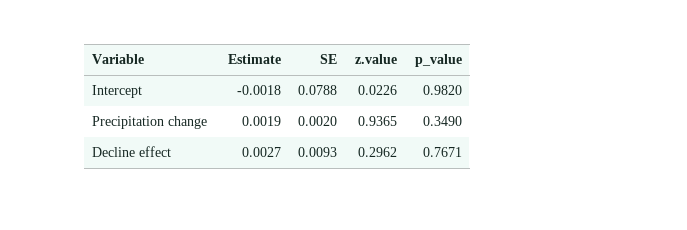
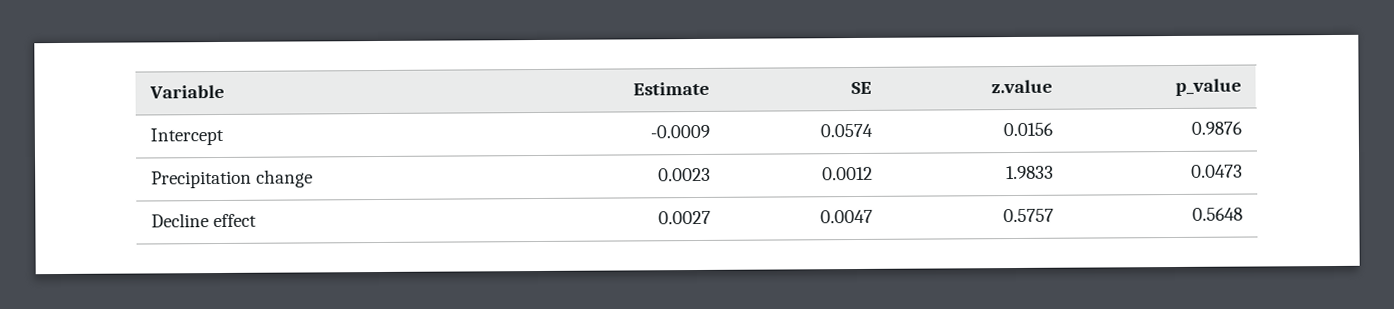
[236,85,281,95] [297,85,337,95] [357,85,397,95] [422,85,462,95] [92,116,208,129] [241,116,281,126] [297,116,337,126] [357,116,397,126] [422,116,462,126] -0.0018 | 0.0788 | 0.0226 | 0.9820 // Precipitation change | 0.0019 | 0.0020 | 0.9365 | 0.3490 -> [650,124,711,139] [820,123,874,138] [1003,122,1054,137] [1191,121,1243,135] [150,169,313,189] [658,167,712,182] [822,166,874,181] [1006,165,1055,180] [1191,164,1244,178] -0.0009 | 0.0574 | 0.0156 | 0.9876 // Precipitation change | 0.0023 | 0.0012 | 1.9833 | 0.0473
[297,147,337,157] [357,147,397,157] [422,147,462,157] 0.0093 | 0.2962 | 0.7671 -> [820,209,874,224] [1003,208,1055,223] [1192,207,1244,221] 0.0047 | 0.5757 | 0.5648

